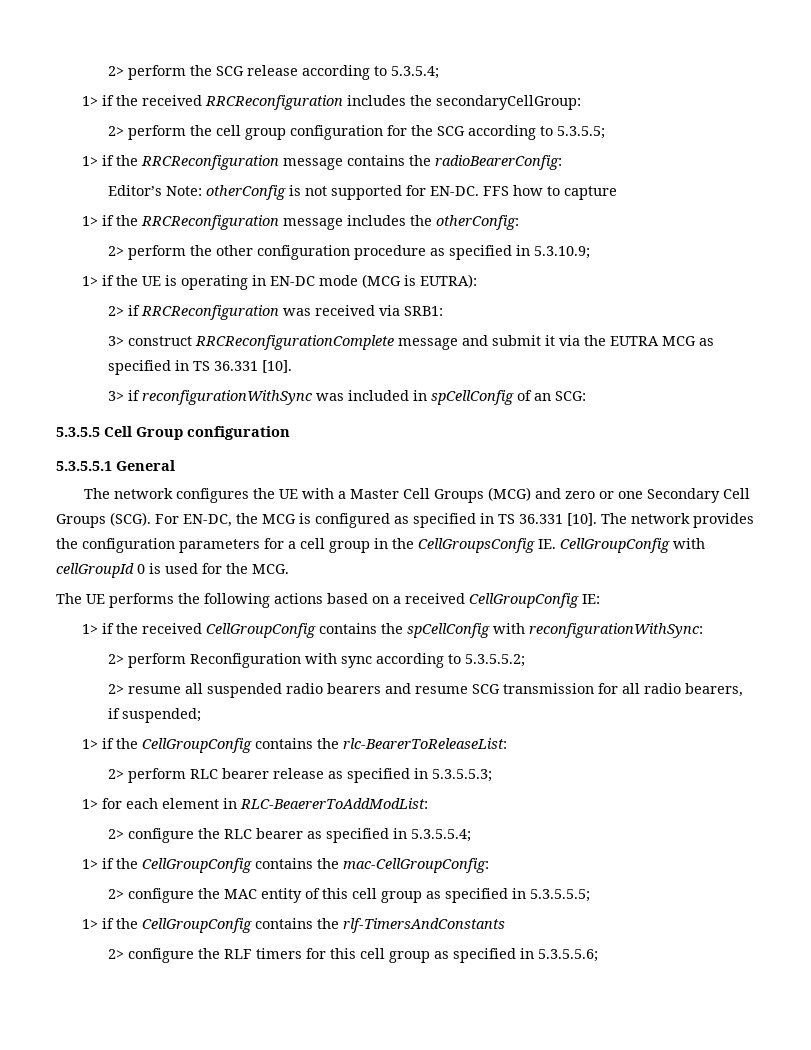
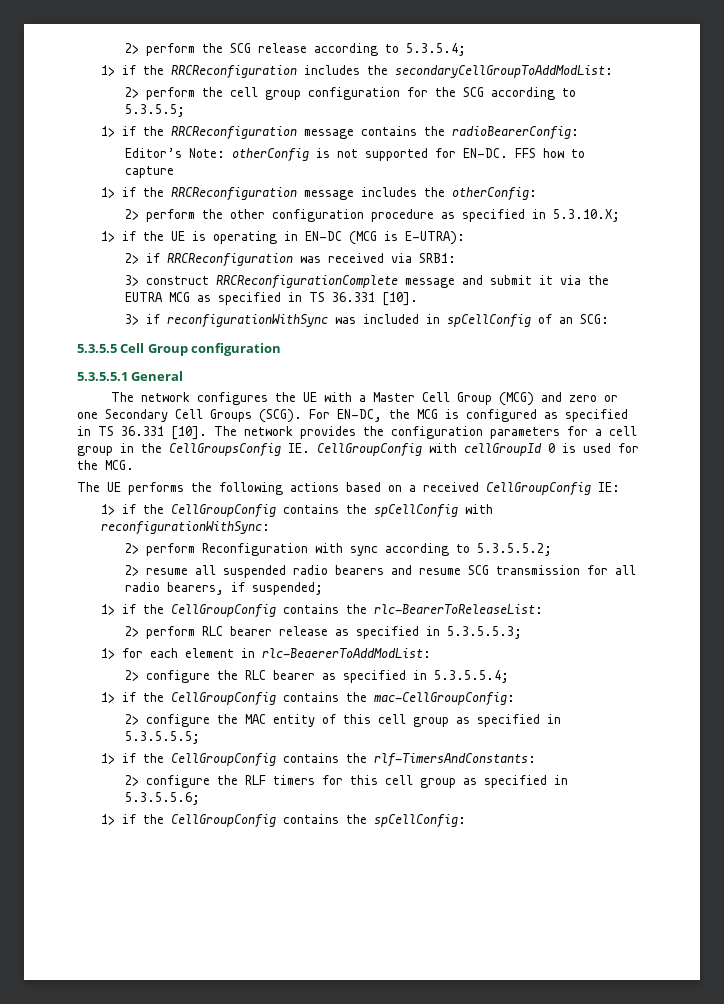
[142,95,203,106] received -> (165, 70) none
[436,95,582,110] secondaryCellGroup: -> [395,65,614,78] secondaryCellGroupToAddModList:
[534,246,591,259] 5.3.10.9; -> [553,209,621,222] 5.3.10.X;
[319,275,359,286] mode -> (343, 236) none
[420,274,478,288] EUTRA): -> [405,231,466,245] E-UTRA):
[433,489,484,503] Groups -> [456,392,492,405] Group
[142,623,203,634] received -> (165, 509) none
[240,798,429,809] RLC-BeaererToAddModList: -> [262,648,432,658] rlc-BeaererToAddModList:
[343,918,506,933] rlf-TimersAndConstants -> [374,753,537,767] rlf-TimersAndConstants:
(599, 955) none -> [101,814,467,828] // 1> if the CellGroupConfig contains the spCellConfig:

